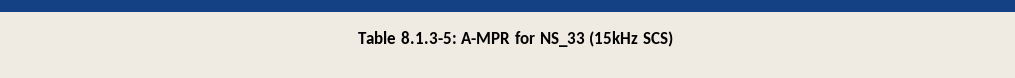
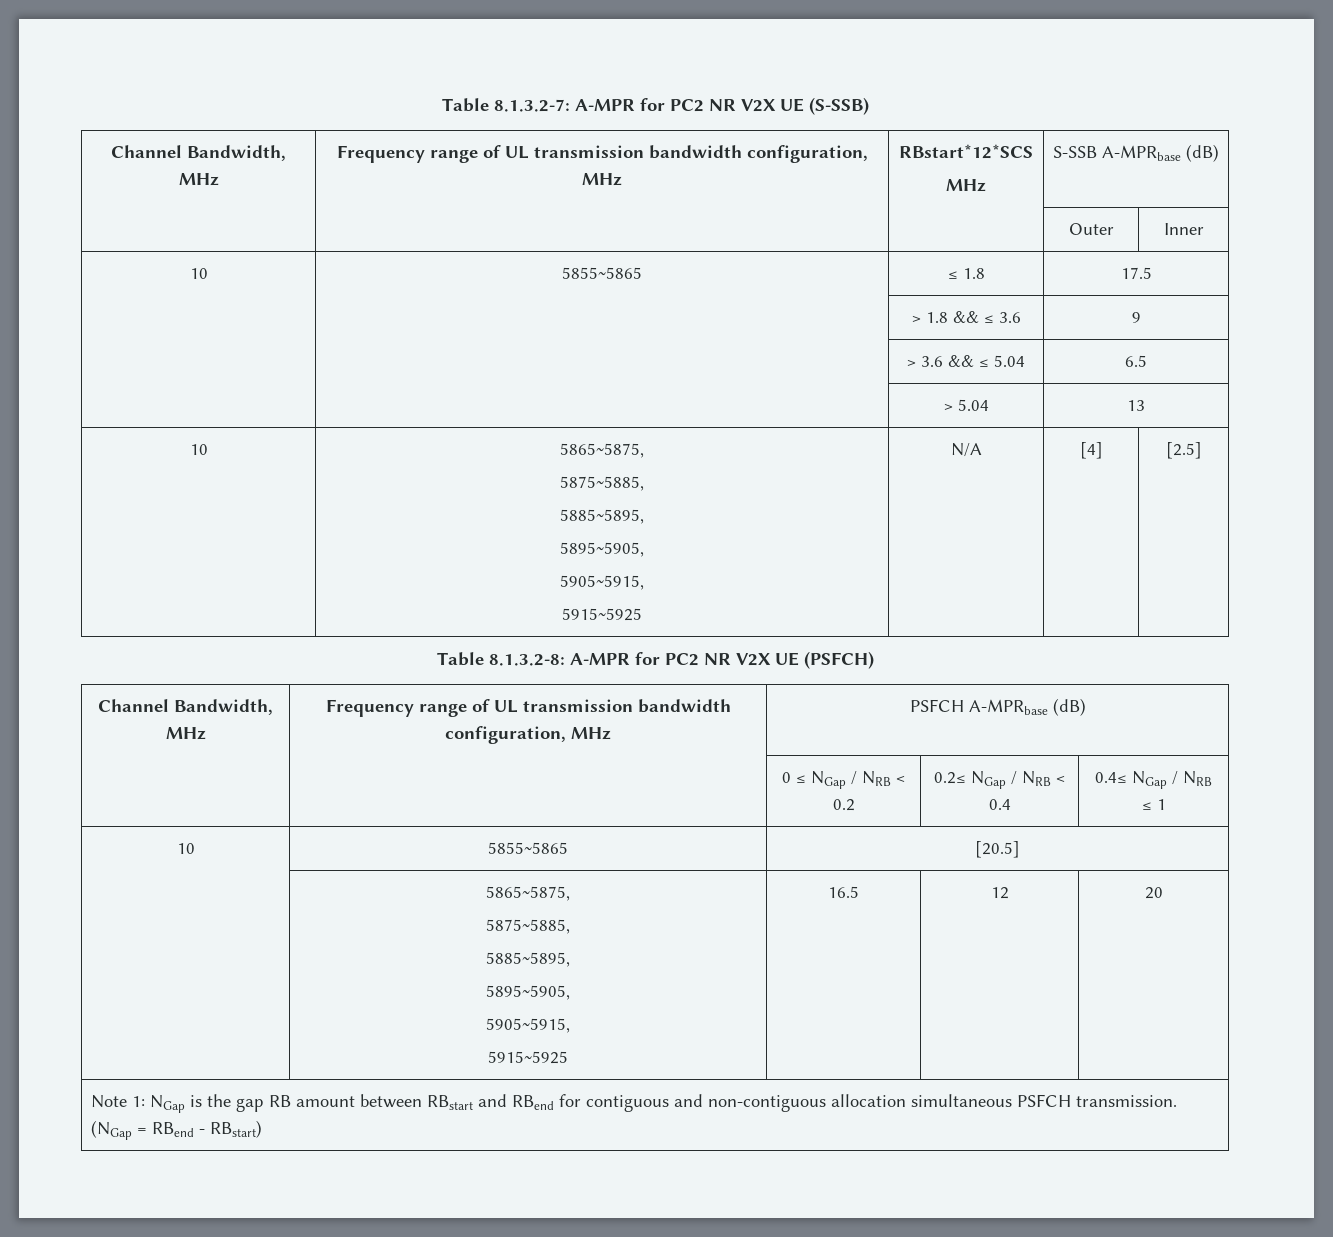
[358,31,673,47] Table 8.1.3-5: A-MPR for NS_33 (15kHz SCS) -> [441,97,869,115] [111,145,286,161] [178,173,219,186] [336,145,868,163] [582,173,622,186] [899,144,1033,159] [946,179,986,192] [1053,144,1219,162] [1068,223,1114,235] [1163,223,1204,235] [189,268,208,279] [562,267,642,279] [947,268,985,279] [1120,267,1152,279] [911,311,1021,323] [1131,312,1141,323] [907,355,1025,367] [1125,355,1147,367] [943,399,989,411] [1127,400,1145,411] [189,444,208,455] [560,443,644,458] [560,476,644,491] [560,509,644,524] [560,542,644,557] [560,575,644,590] [562,608,642,621] [950,443,982,457] [1079,442,1103,459] [1165,442,1202,459] [436,651,874,669] [98,699,273,715] [165,727,206,740] [325,699,731,717] [445,726,611,744] [909,698,1086,716] [782,771,905,789] [832,799,855,811] [934,771,1065,789] [988,799,1011,810] [1095,771,1212,789] [1141,799,1166,810] [176,843,195,854] [488,842,568,854] [975,841,1020,858] [486,886,570,901] [486,919,570,934] [486,952,570,967] [486,985,570,1000] [486,1018,570,1033] [488,1051,568,1064] [828,886,859,898] [990,887,1009,899] [1144,887,1163,899] [90,1094,1177,1113] [90,1120,262,1140] Table 8.1.3.2-7: A-MPR for PC2 NR V2X UE (S-SSB) // Channel Bandwidth, MHz | Frequency range of UL transmission bandwidth configuration, MHz | RBstart*12*SCS // MHz | S-SSB A-MPRbase (dB) // | | | Outer | Inner // 10 | 5855~5865 | ≤ 1.8 | 17.5 // | | > 1.8 && ≤ 3.6 | 9 // | | > 3.6 && ≤ 5.04 | 6.5 // | | > 5.04 | 13 // 10 | 5865~5875, // 5875~5885, // 5885~5895, // 5895~5905, // 5905~5915, // 5915~5925 | N/A | [4] | [2.5] // Table 8.1.3.2-8: A-MPR for PC2 NR V2X UE (PSFCH) // Channel Bandwidth, MHz | Frequency range of UL transmission bandwidth configuration, MHz | PSFCH A-MPRbase (dB) // | | 0 ≤ NGap / NRB < 0.2 | 0.2≤ NGap / NRB < 0.4 | 0.4≤ NGap / NRB ≤ 1 // 10 | 5855~5865 | [20.5] // | 5865~5875, // 5875~5885, // 5885~5895, // 5895~5905, // 5905~5915, // 5915~5925 | 16.5 | 12 | 20 // Note 1: NGap is the gap RB amount between RBstart and RBend for contiguous and non-contiguous allocation simultaneous PSFCH transmission. (NGap = RBend - RBstart)

